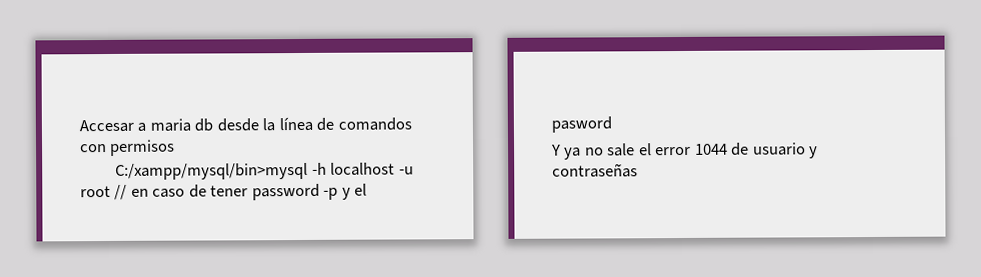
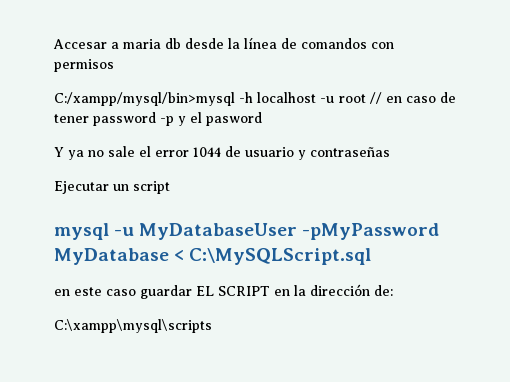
(638, 170) none -> [54,181,170,194] [54,223,440,240] [54,248,372,265] [54,284,393,299] [54,319,212,333] // Ejecutar un script // mysql -u MyDatabaseUser -pMyPassword MyDatabase < C:\MySQLScript.sql // en este caso guardar EL SCRIPT en la dirección de: // C:\xampp\mysql\scripts

